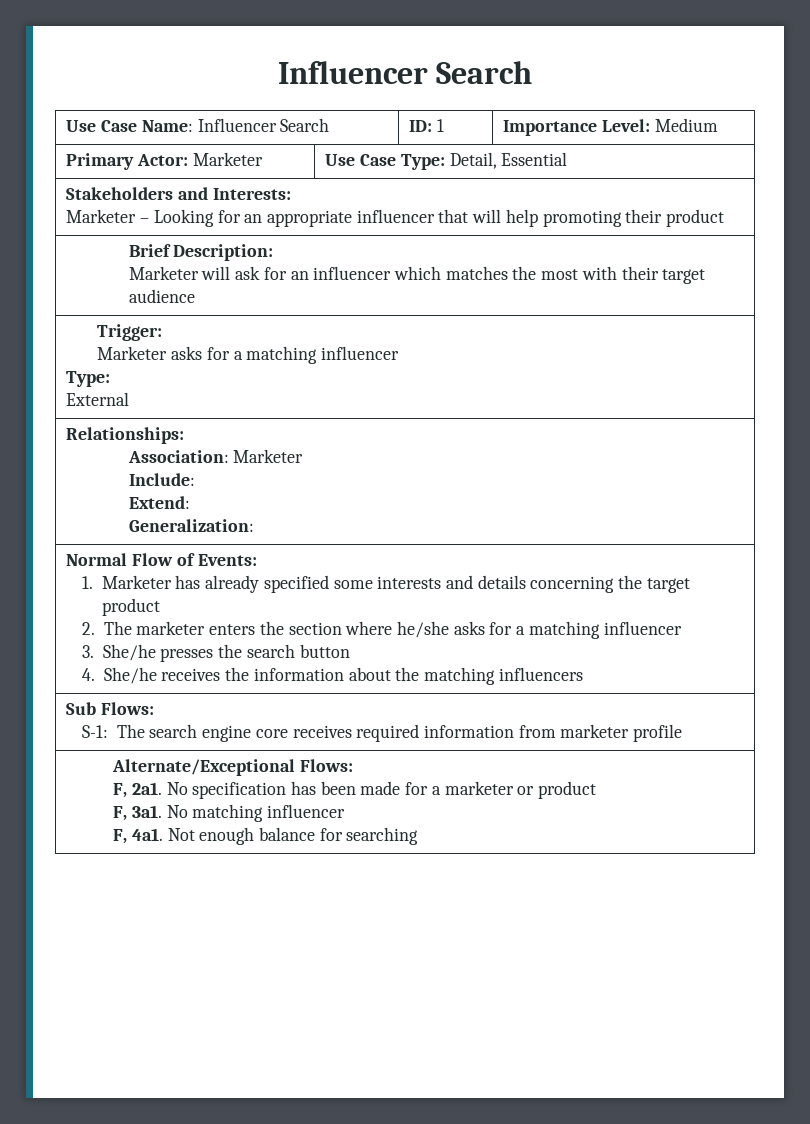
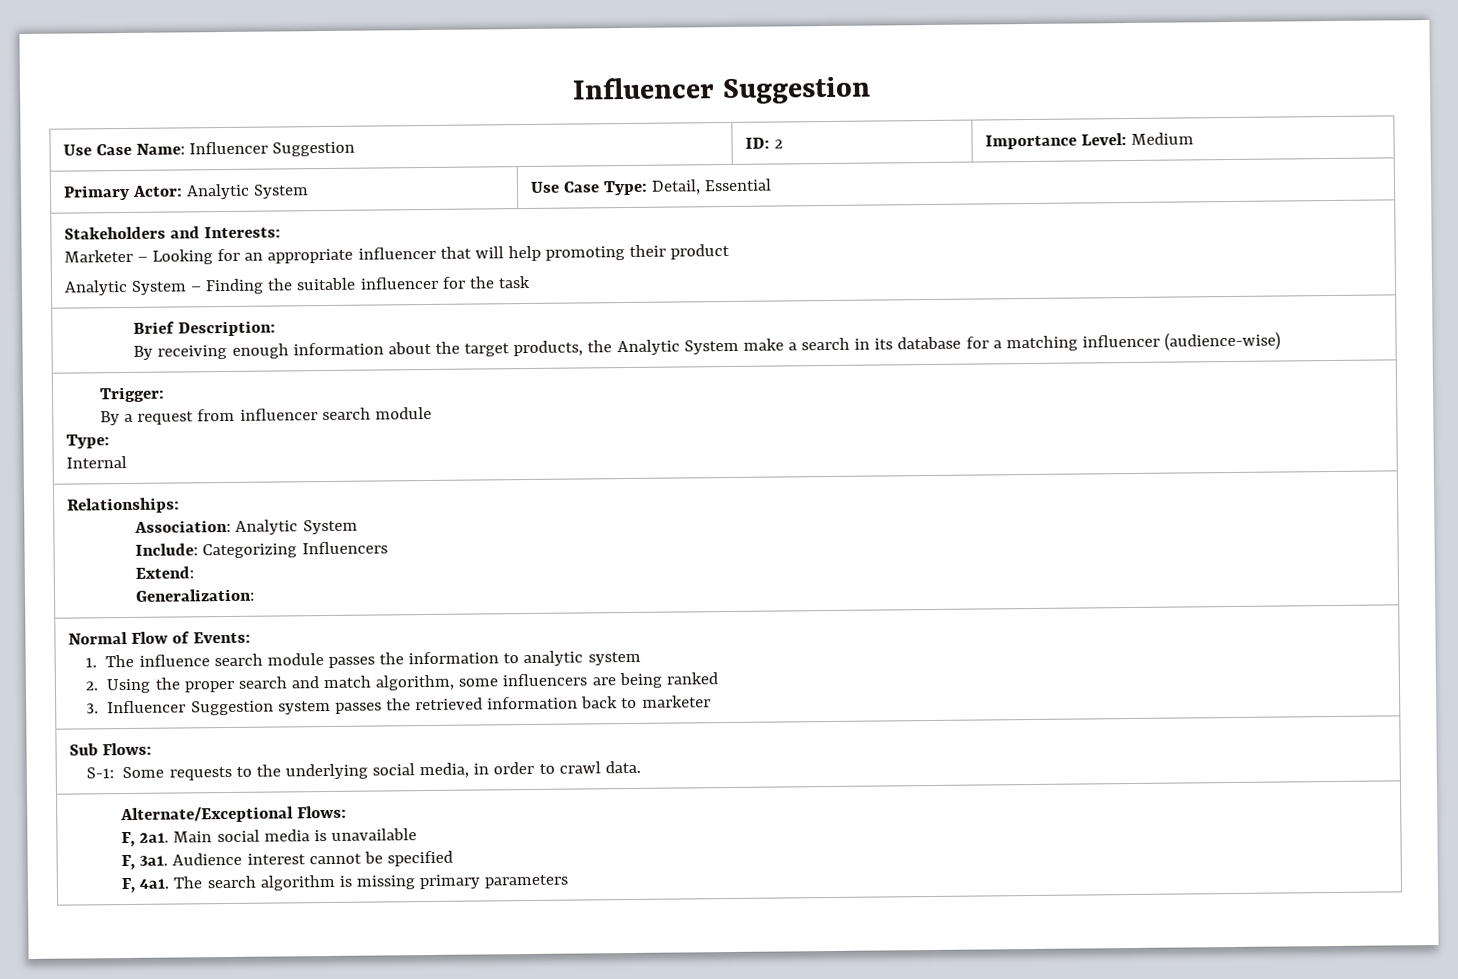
[277,61,533,84] Influencer Search -> [572,76,871,105] Influencer Suggestion
[280,118,330,132] Search -> [272,141,356,157] Suggestion
[437,119,445,132] 1 -> [773,139,783,149] 2
[192,152,263,166] Marketer -> [186,183,310,200] Analytic System
[128,244,274,261] [128,266,706,284] [128,289,195,303] [97,324,163,341] [97,346,400,364] // Brief Description: // Marketer will ask for an influencer which matches the most with their target audience // Trigger: // Marketer asks for a matching influencer -> [63,275,530,296] [133,320,277,337] [133,331,1282,360] [99,386,166,403] [100,406,432,426] // Analytic System – Finding the suitable influencer for the task // Brief Description: // By receiving enough information about the target products, the Analytic System make a search in its database for a matching influencer (audience-wise) // Trigger: // By a request from influencer search module
[66,392,130,406] External -> [65,455,127,469] Internal
[233,449,304,463] Marketer -> [235,519,358,535] Analytic System
(195, 479) none -> [202,541,388,559] Categorizing Influencers
[101,575,690,593] [101,598,160,616] [81,621,682,639] [81,644,350,662] [81,667,583,685] [66,702,155,715] [81,724,683,742] [112,759,353,776] [113,781,597,799] [113,804,345,822] [113,827,419,845] Marketer has already specified some interests and details concerning the target product // 2. The marketer enters the section where he/she asks for a matching influencer // 3. She/he presses the search button // 4. She/he receives the information about the matching influencers // Sub Flows: // S-1: The search engine core receives required information from marketer profile // Alternate/Exceptional Flows: // F, 2a1. No specification has been made for a marketer or product // F, 3a1. No matching influencer // F, 4a1. Not enough balance for searching -> [105,650,641,669] [84,672,718,694] [85,695,711,716] [68,742,152,756] [85,760,641,781] [120,805,348,824] [121,828,417,848] [121,850,453,871] [121,874,569,894] The influence search module passes the information to analytic system // 2. Using the proper search and match algorithm, some influencers are being ranked // 3. Influencer Suggestion system passes the retrieved information back to marketer // Sub Flows: // S-1: Some requests to the underlying social media, in order to crawl data. // Alternate/Exceptional Flows: // F, 2a1. Main social media is unavailable // F, 3a1. Audience interest cannot be specified // F, 4a1. The search algorithm is missing primary parameters

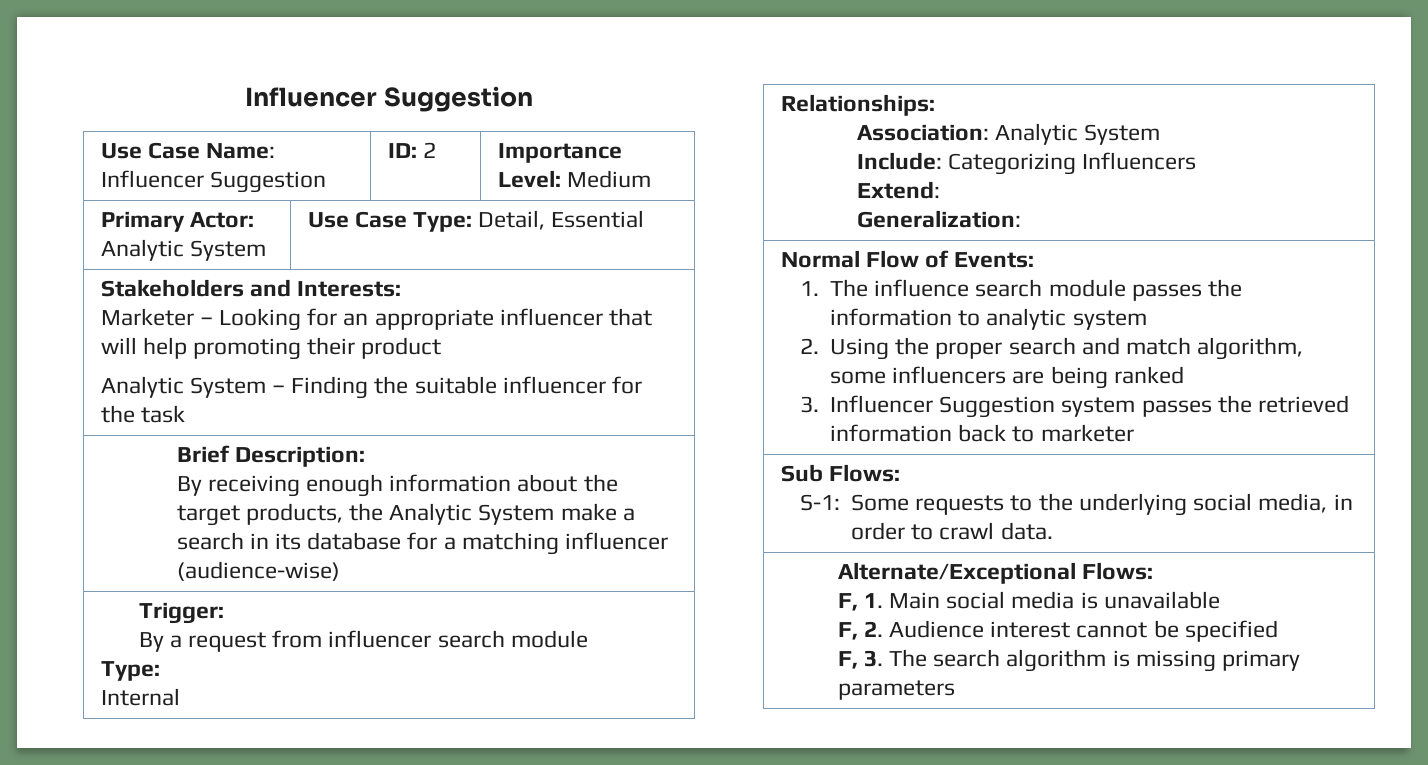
[139,832,170,843] 2a1. -> [863,593,883,608] 1.
[139,855,169,866] 3a1. -> [863,621,883,637] 2.
[139,878,170,889] 4a1. -> [863,650,883,667] 3.

